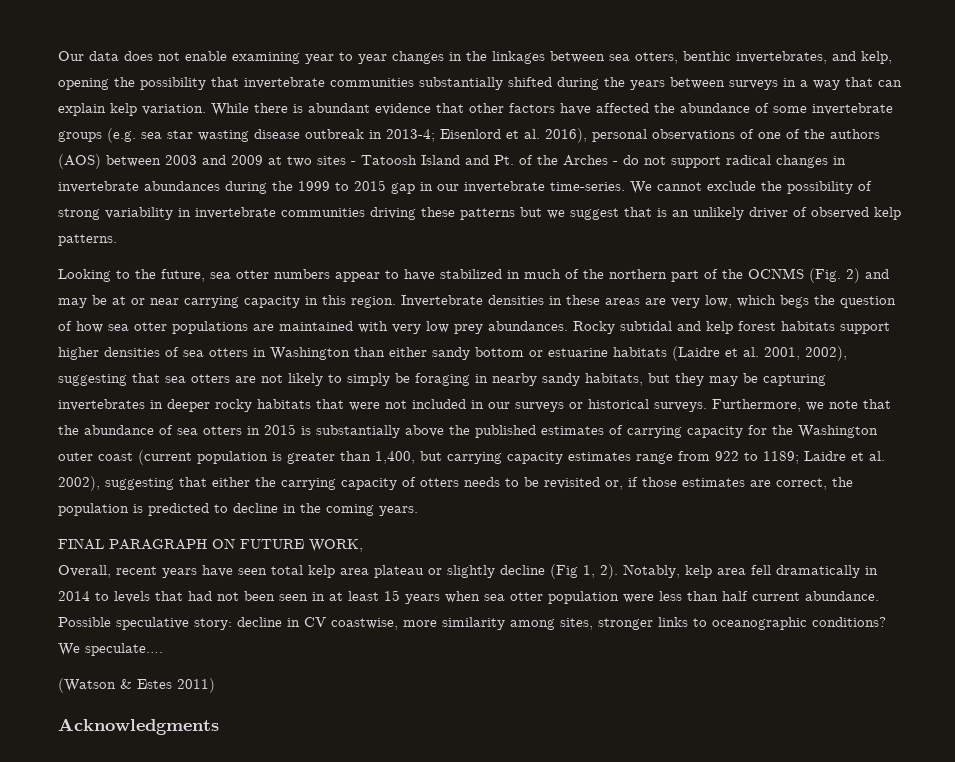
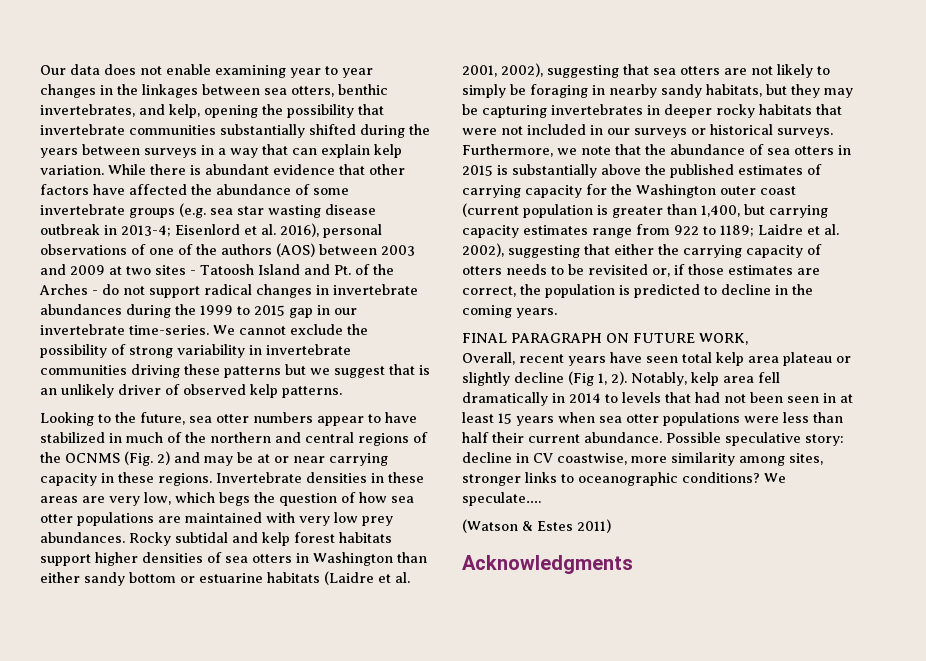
[671,270,699,282] part -> [275,432,409,446] and central regions
[322,295,396,308] this region. -> [118,472,212,486] these regions.
[548,591,619,604] population -> [663,412,740,426] populations
(748, 596) none -> [492,432,524,443] their

